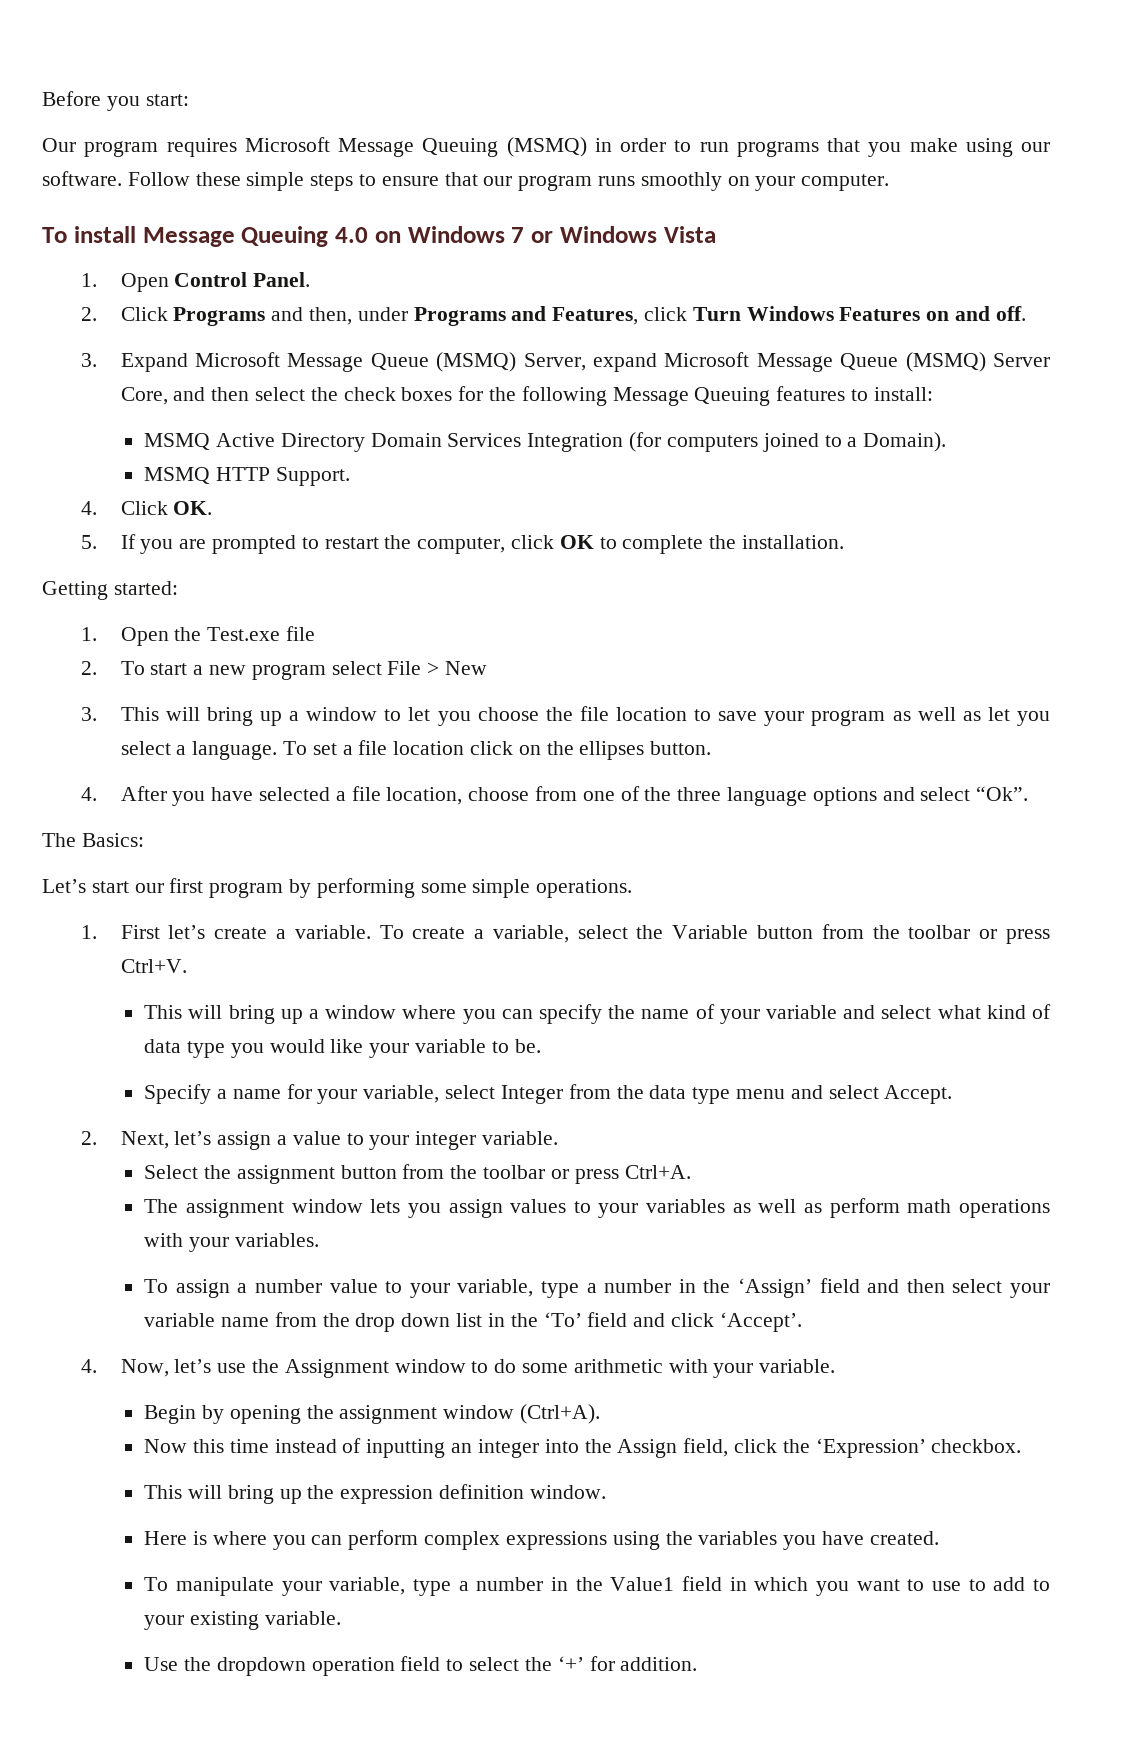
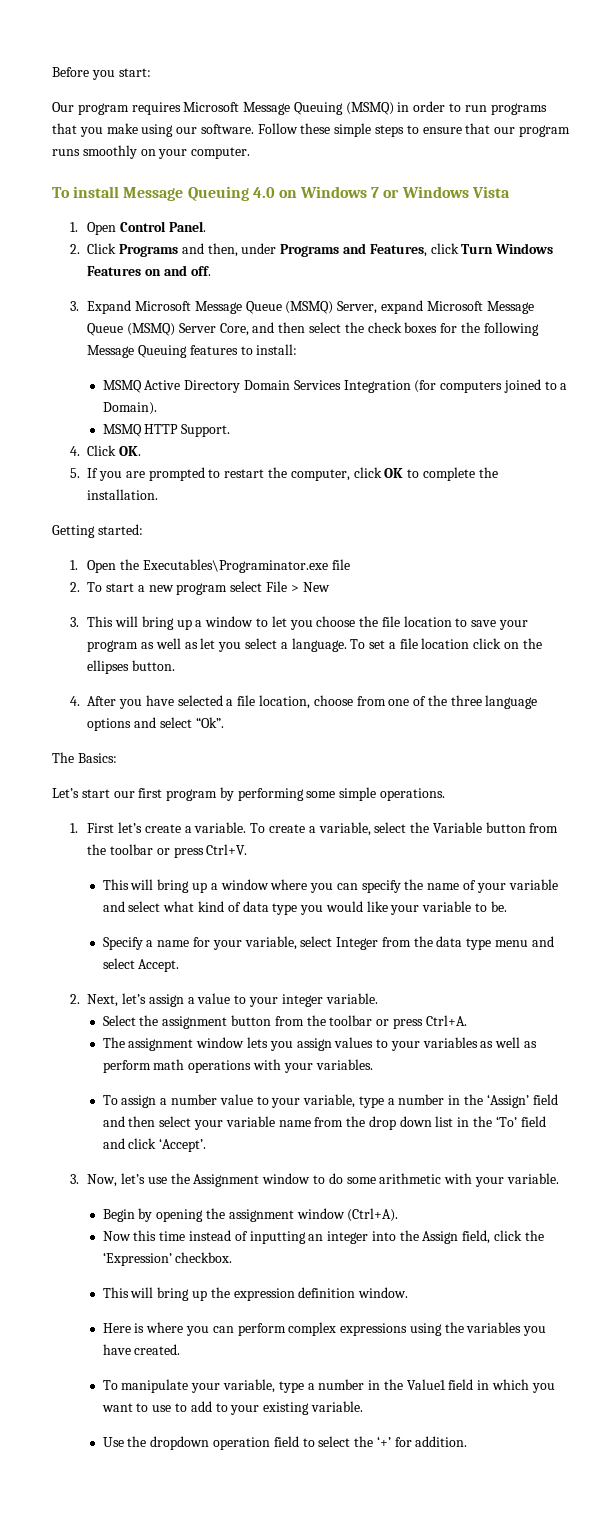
[207,627,281,641] Test.exe -> [142,559,328,573] Executables\Programinator.exe
[81,1359,98,1373] 4. -> [69,1174,79,1184] 3.

